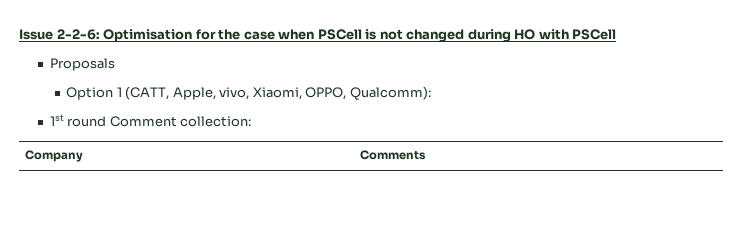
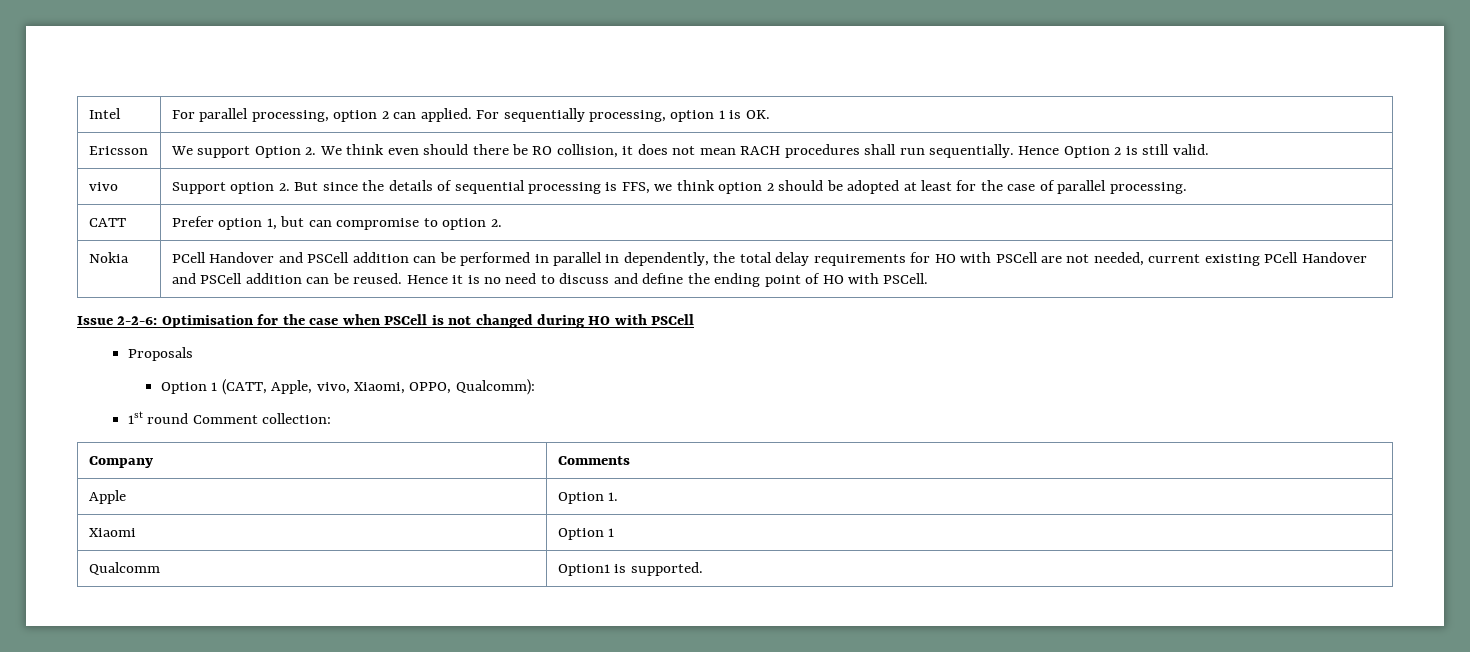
(19, 34) none -> [88,108,121,119] [171,108,770,122] [88,146,148,155] [170,144,1209,158] [88,182,118,191] [171,180,1187,194] [88,218,126,227] [171,216,502,230] [88,252,129,263] [171,252,1367,266] [171,273,929,287] Intel | For parallel processing, option 2 can applied. For sequentially processing, option 1 is OK. // Ericsson | We support Option 2. We think even should there be RO collision, it does not mean RACH procedures shall run sequentially. Hence Option 2 is still valid. // vivo | Support option 2. But since the details of sequential processing is FFS, we think option 2 should be adopted at least for the case of parallel processing. // CATT | Prefer option 1, but can compromise to option 2. // Nokia | PCell Handover and PSCell addition can be performed in parallel in dependently, the total delay requirements for HO with PSCell are not needed, current existing PCell Handover and PSCell addition can be reused. Hence it is no need to discuss and define the ending point of HO with PSCell. //
(427, 155) none -> [88,490,126,504] [557,492,619,504] [88,528,136,537] [557,528,615,540] [88,562,160,575] [557,562,703,576] // Apple | Option 1. // Xiaomi | Option 1 // Qualcomm | Option1 is supported.

